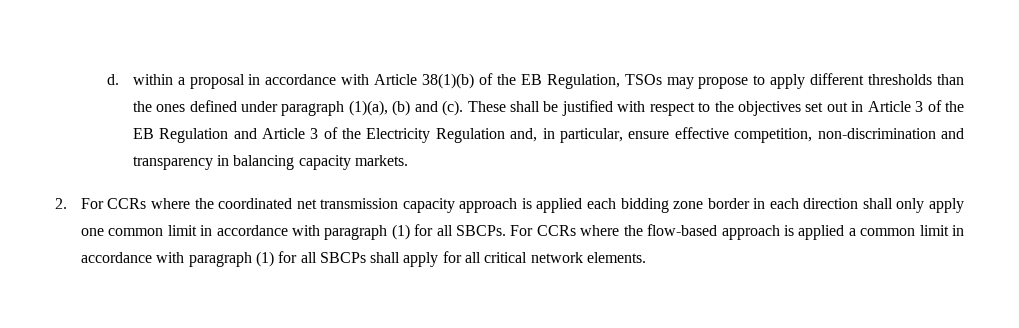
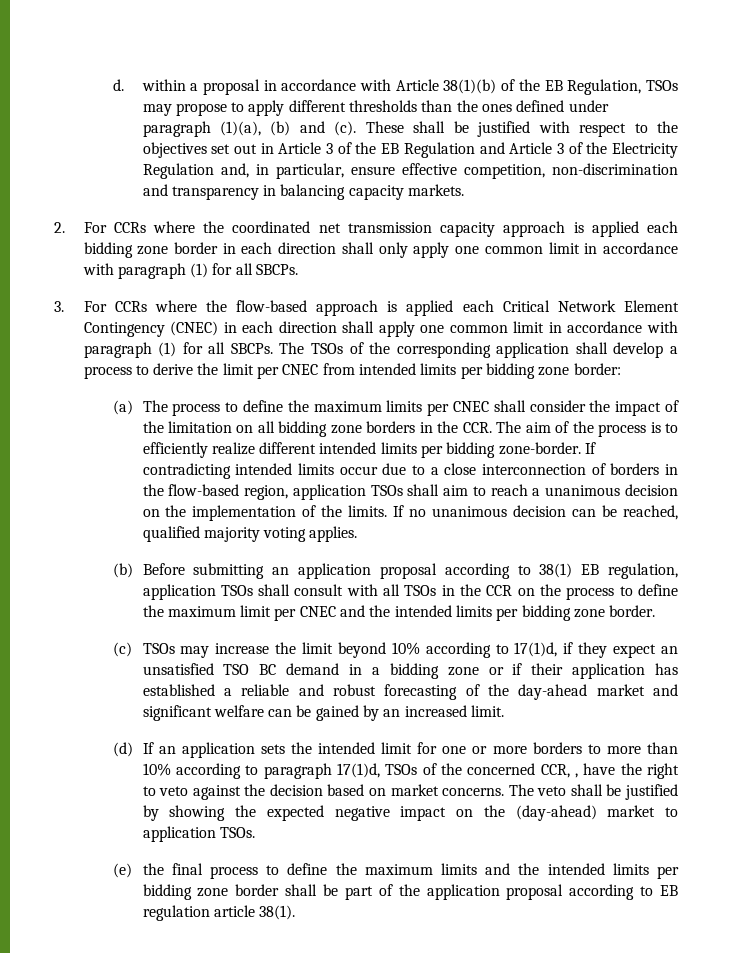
(507, 230) none -> [54,301,64,312] // 3.
[848,225,965,236] [80,251,647,267] a common limit in accordance with paragraph (1) for all SBCPs shall apply for all critical network elements. -> [462,300,680,312] [83,321,678,337] [83,342,679,358] [83,363,621,379] [112,400,680,416] [142,421,678,437] [142,442,597,458] [142,463,678,479] [142,484,678,500] [142,505,678,521] [142,526,358,542] [112,563,678,579] [142,584,678,600] [142,605,656,621] [112,642,678,658] [142,663,679,679] [142,684,678,700] [142,705,505,721] [112,742,678,758] [142,763,679,779] [142,784,678,800] [142,805,678,821] [142,826,255,842] [112,863,680,879] [142,884,679,900] [142,905,296,921] each Critical Network Element Contingency (CNEC) in each direction shall apply one common limit in accordance with paragraph (1) for all SBCPs. The TSOs of the corresponding application shall develop a process to derive the limit per CNEC from intended limits per bidding zone border: // (a) The process to define the maximum limits per CNEC shall consider the impact of the limitation on all bidding zone borders in the CCR. The aim of the process is to efficiently realize different intended limits per bidding zone-border. If contradicting intended limits occur due to a close interconnection of borders in the flow-based region, application TSOs shall aim to reach a unanimous decision on the implementation of the limits. If no unanimous decision can be reached, qualified majority voting applies. // (b) Before submitting an application proposal according to 38(1) EB regulation, application TSOs shall consult with all TSOs in the CCR on the process to define the maximum limit per CNEC and the intended limits per bidding zone border. // (c) TSOs may increase the limit beyond 10% according to 17(1)d, if they expect an unsatisfied TSO BC demand in a bidding zone or if their application has established a reliable and robust forecasting of the day-ahead market and significant welfare can be gained by an increased limit. // (d) If an application sets the intended limit for one or more borders to more than 10% according to paragraph 17(1)d, TSOs of the concerned CCR, , have the right to veto against the decision based on market concerns. The veto shall be justified by showing the expected negative impact on the (day-ahead) market to application TSOs. // (e) the final process to define the maximum limits and the intended limits per bidding zone border shall be part of the application proposal according to EB regulation article 38(1).

